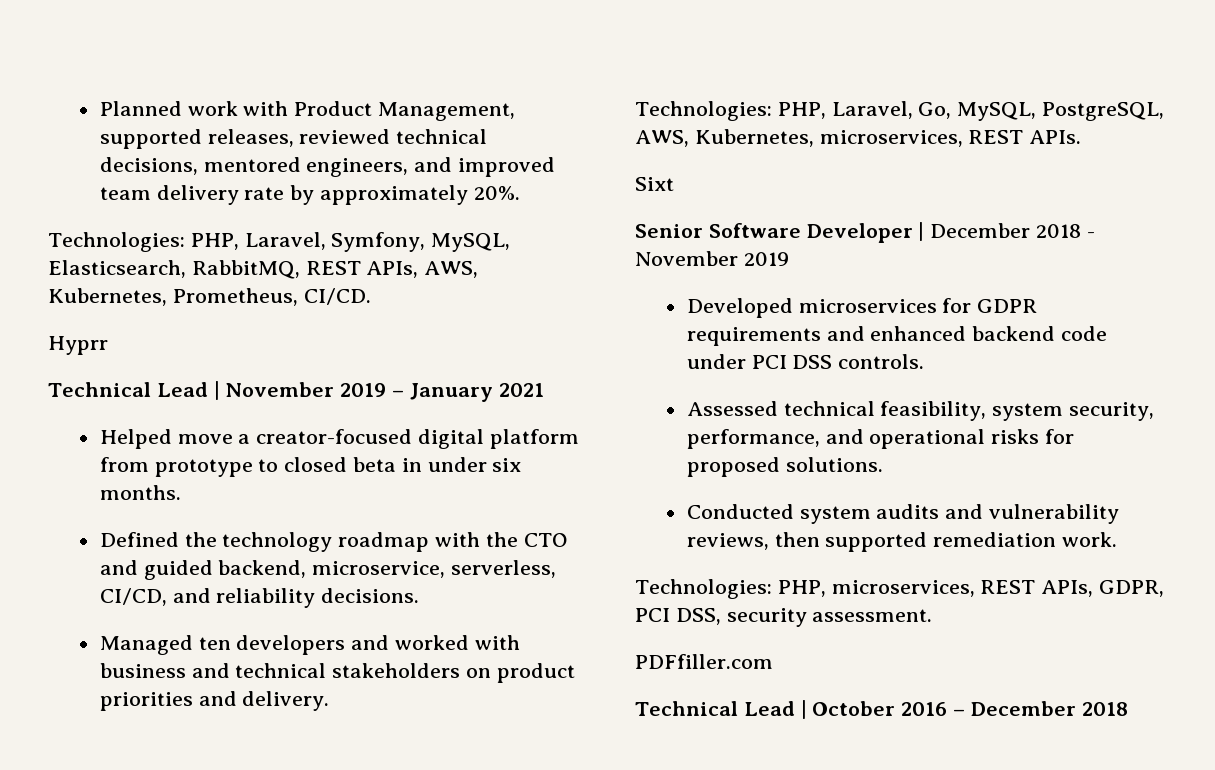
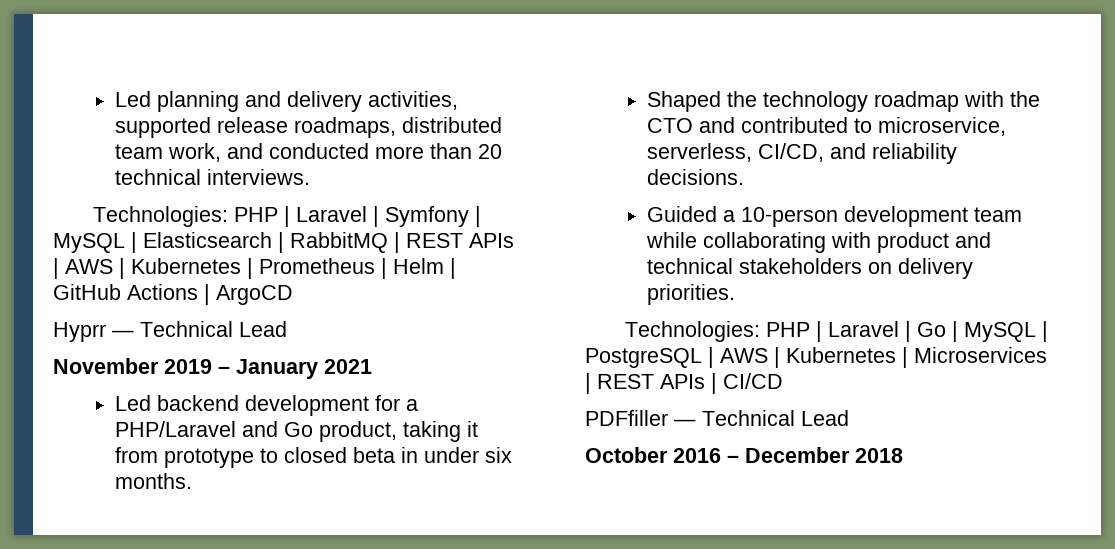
[99,101,515,121] [99,129,488,149] [99,157,555,177] [99,185,520,205] [48,232,511,252] [48,260,479,279] [48,288,371,306] Planned work with Product Management, supported releases, reviewed technical decisions, mentored engineers, and improved team delivery rate by approximately 20%. // Technologies: PHP, Laravel, Symfony, MySQL, Elasticsearch, RabbitMQ, REST APIs, AWS, Kubernetes, Prometheus, CI/CD. -> [115,91,459,112] [115,117,503,138] [115,143,503,162] [115,169,311,185] [93,206,482,227] [53,232,514,253] [53,258,456,279] [53,284,293,305] Led planning and delivery activities, supported release roadmaps, distributed team work, and conducted more than 20 technical interviews. // Technologies: PHP | Laravel | Symfony | MySQL | Elasticsearch | RabbitMQ | REST APIs | AWS | Kubernetes | Prometheus | Helm | GitHub Actions | ArgoCD
[48,381,220,400] // Technical Lead | -> [112,321,287,337] — Technical Lead //
[99,429,579,449] Helped move a creator-focused digital platform -> [115,395,419,416] [115,421,479,442] Led backend development for a PHP/Laravel and Go product, taking it
[99,532,179,547] Defined -> [647,91,722,112] Shaped
[143,560,307,580] guided backend, -> [741,117,873,133] contributed to
[99,635,520,655] [99,663,575,683] [99,691,330,711] [635,101,1165,121] [635,129,1082,147] [635,177,674,191] [635,222,1095,243] [635,251,789,266] [686,298,1038,318] [686,326,1107,346] [686,354,925,369] [686,401,1154,421] [686,429,1074,449] [686,457,883,477] [686,504,1119,524] [686,532,1117,552] [635,579,1165,599] [635,608,933,627] [635,654,773,669] [635,700,807,719] Managed ten developers and worked with business and technical stakeholders on product priorities and delivery. // Technologies: PHP, Laravel, Go, MySQL, PostgreSQL, AWS, Kubernetes, microservices, REST APIs. // Sixt // Senior Software Developer | December 2018 - November 2019 // Developed microservices for GDPR requirements and enhanced backend code under PCI DSS controls. // Assessed technical feasibility, system security, performance, and operational risks for proposed solutions. // Conducted system audits and vulnerability reviews, then supported remediation work. // Technologies: PHP, microservices, REST APIs, GDPR, PCI DSS, security assessment. // PDFfiller.com // Technical Lead | -> [647,206,1023,227] [646,232,992,253] [647,258,974,279] [647,284,736,305] [625,321,1049,342] [585,347,1047,368] [585,373,783,394] [585,410,849,426] Guided a 10-person development team while collaborating with product and technical stakeholders on delivery priorities. // Technologies: PHP | Laravel | Go | MySQL | PostgreSQL | AWS | Kubernetes | Microservices | REST APIs | CI/CD // PDFfiller — Technical Lead //

